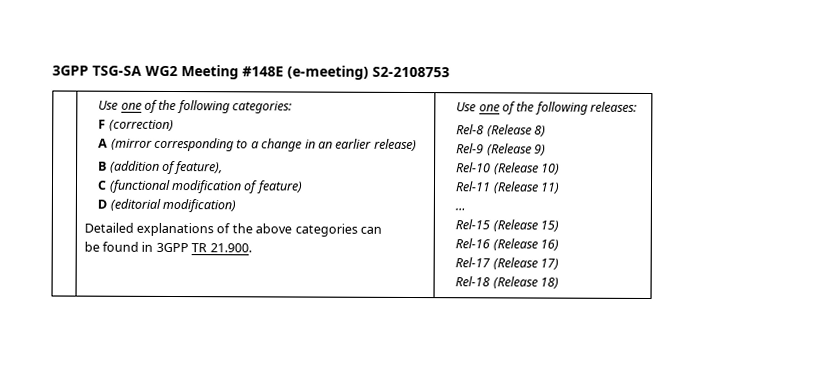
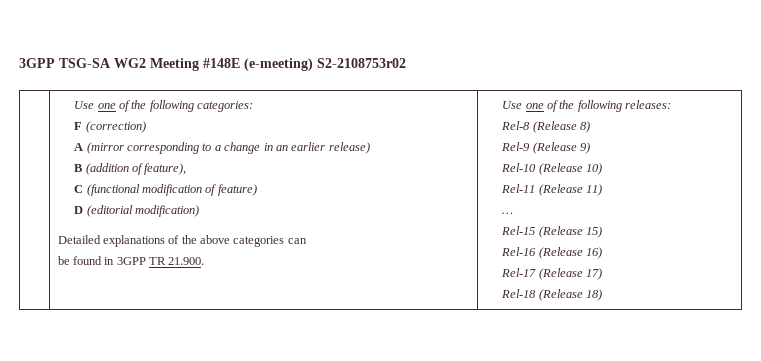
[372,66,450,78] S2-2108753 -> [317,58,406,68] S2-2108753r02

